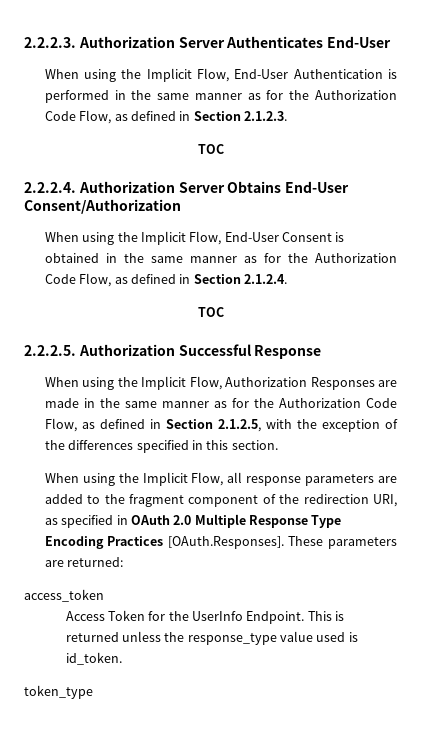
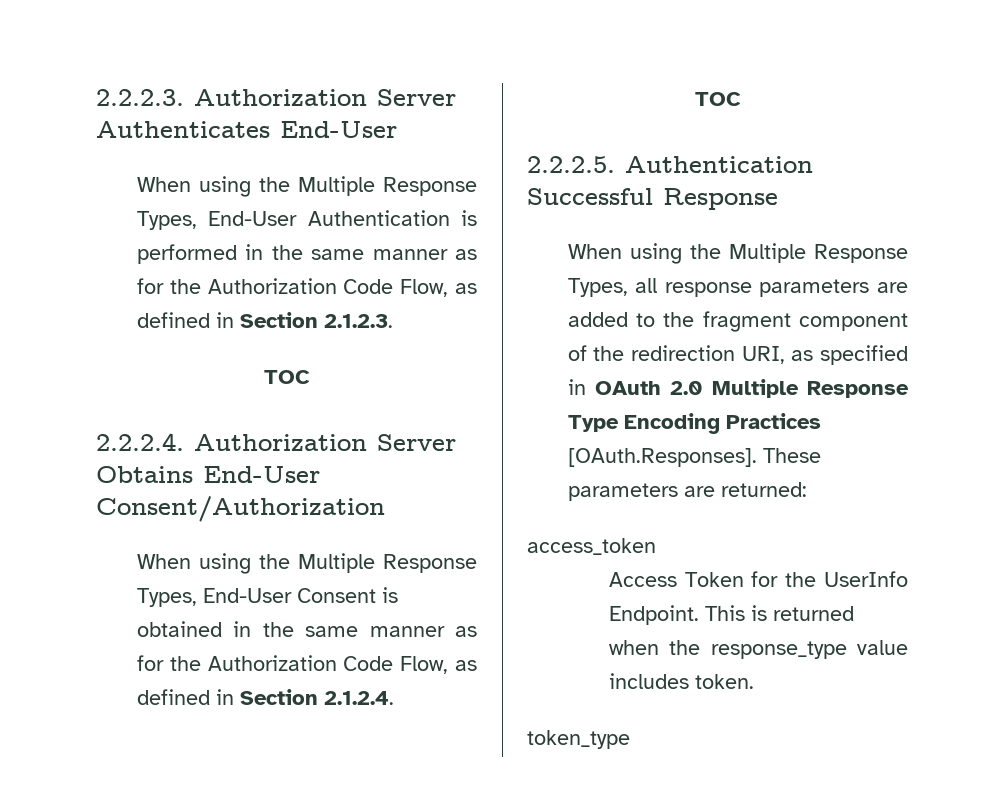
[146,68,230,82] Implicit Flow, -> [297,176,477,196] [136,211,197,230] Multiple Response Types,
[140,231,222,245] Implicit Flow, -> [297,553,477,573] [136,588,197,607] Multiple Response Types,
[78,344,175,356] Authorization -> [625,156,813,173] Authentication
[141,376,397,390] [44,398,398,408] [44,418,399,432] [44,440,278,453] [44,472,224,486] Implicit Flow, Authorization Responses are made in the same manner as for the Authorization Code Flow, as defined in Section 2.1.2.5, with the exception of the differences specified in this section. // When using the Implicit Flow, -> [728,243,908,263] [567,278,628,297] Multiple Response Types,
[121,631,161,642] unless -> [608,640,659,655] when
[316,632,358,642] [65,652,122,665] used is id_token. -> [608,673,754,689] includes token.

